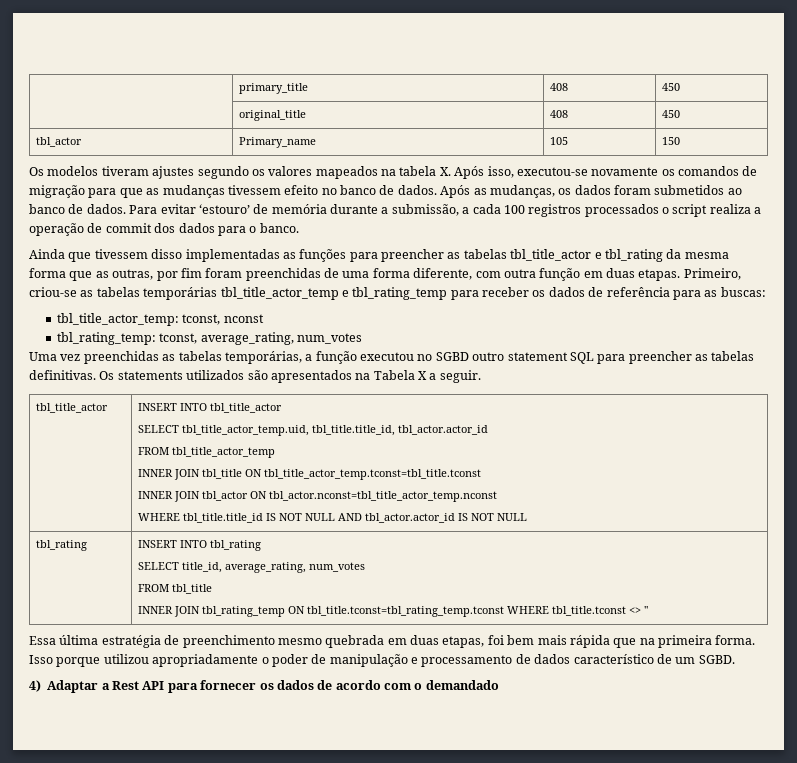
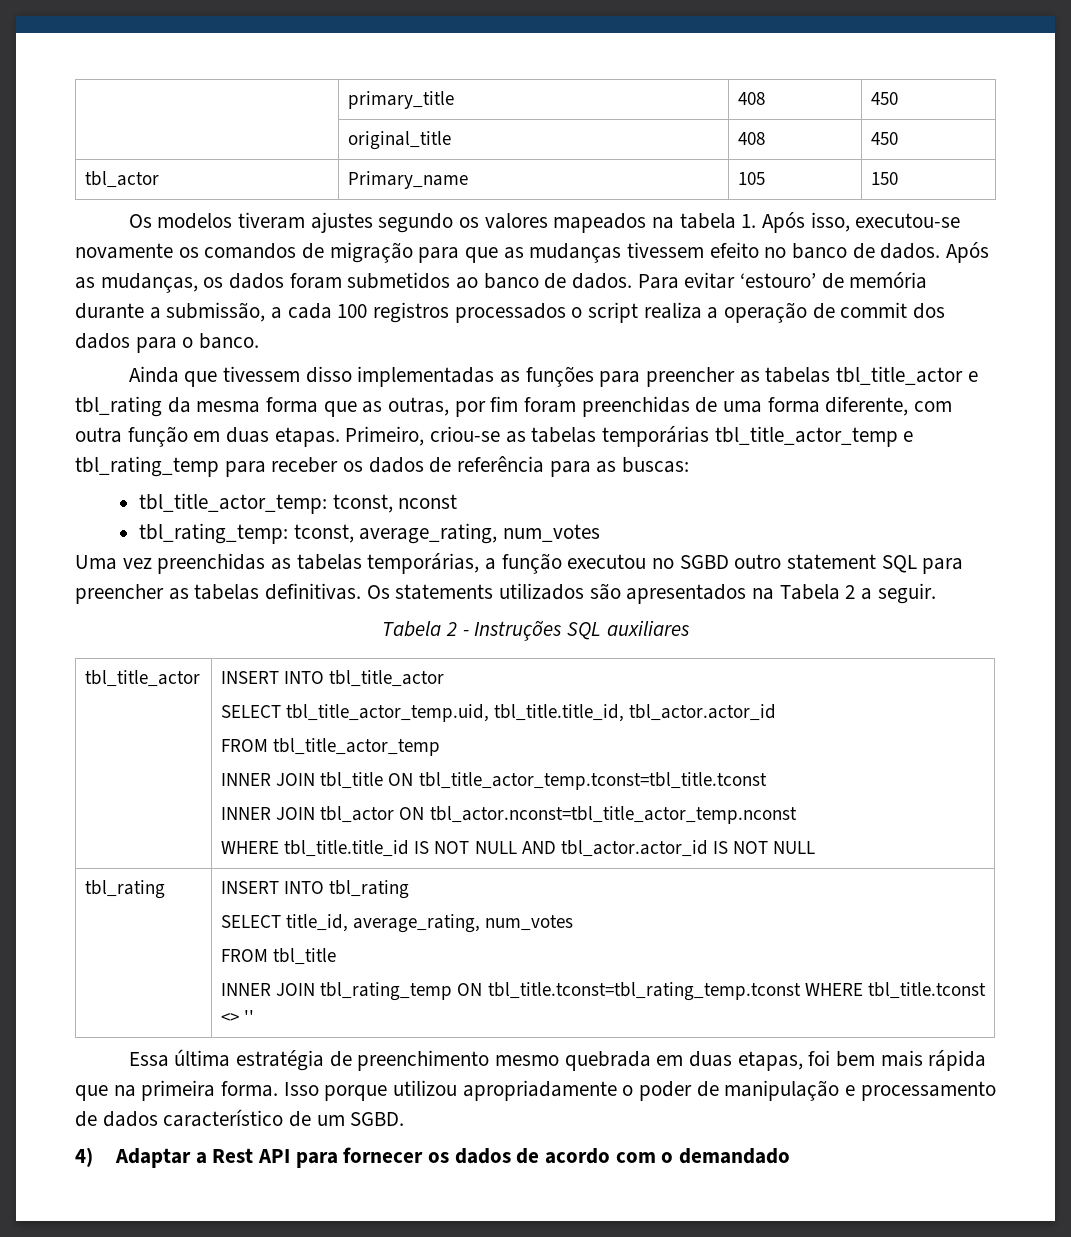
[439,167,451,176] X. -> [741,214,757,228] 1.
[418,371,427,380] X -> [845,585,856,599] 2
(481, 376) none -> [382,620,689,641] // Tabela 2 - Instruções SQL auxiliares

